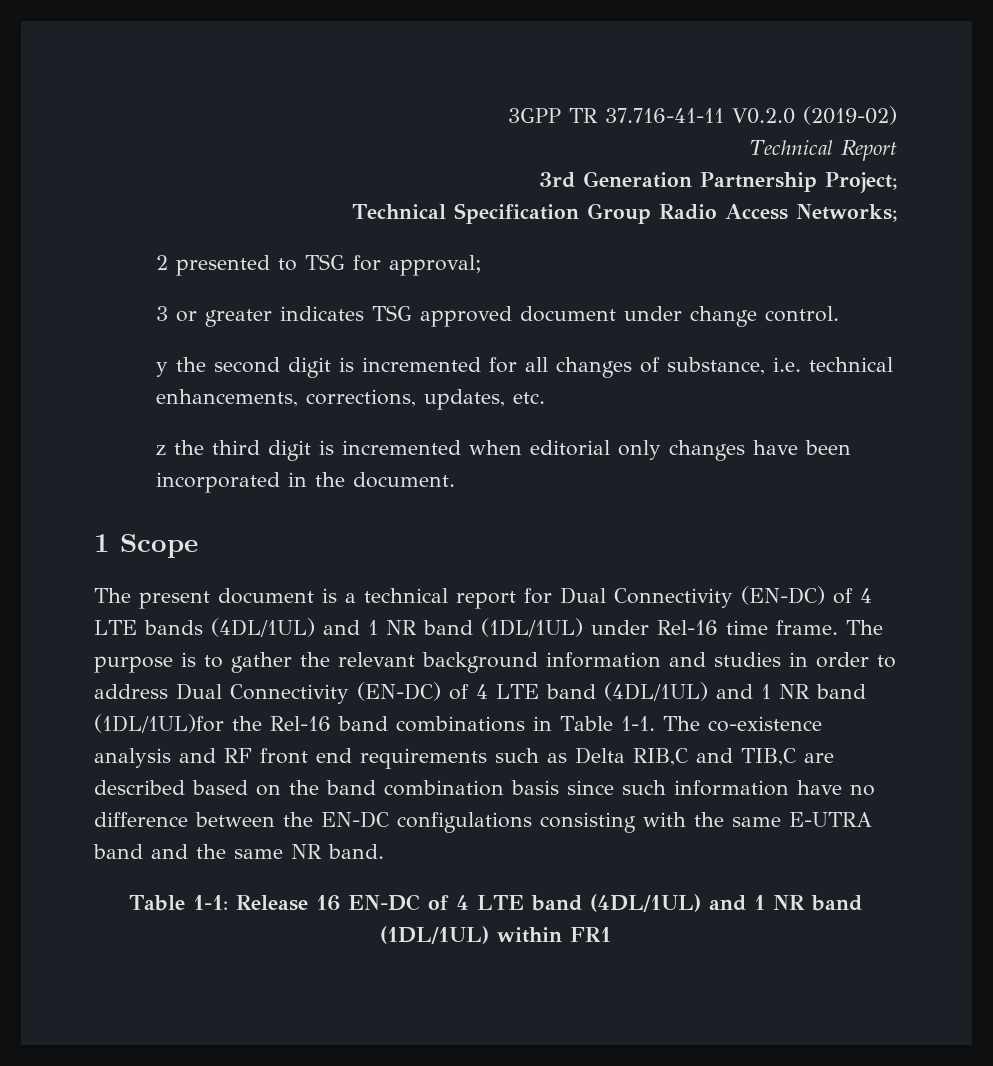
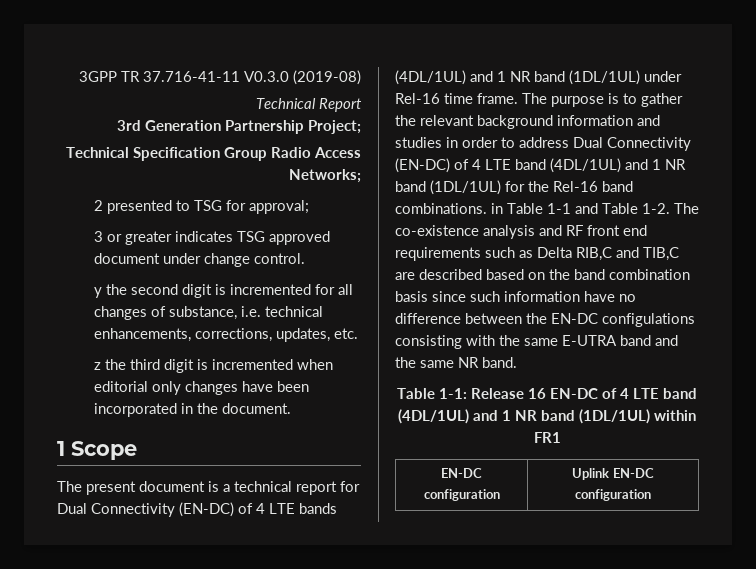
[732,106,897,125] V0.2.0 (2019-02) -> [244,70,361,85] V0.3.0 (2019-08)
[94,714,224,733] (1DL/1UL)for -> [430,180,525,195] (1DL/1UL) for
[396,716,525,732] combinations -> [395,203,487,214] combinations.
[620,716,655,731] 1-1. -> [547,203,670,214] 1-1 and Table 1-2.
(611, 934) none -> [441,468,482,478] [423,489,500,501] [572,468,654,480] [575,489,651,501] // EN-DC configuration | Uplink EN-DC configuration

